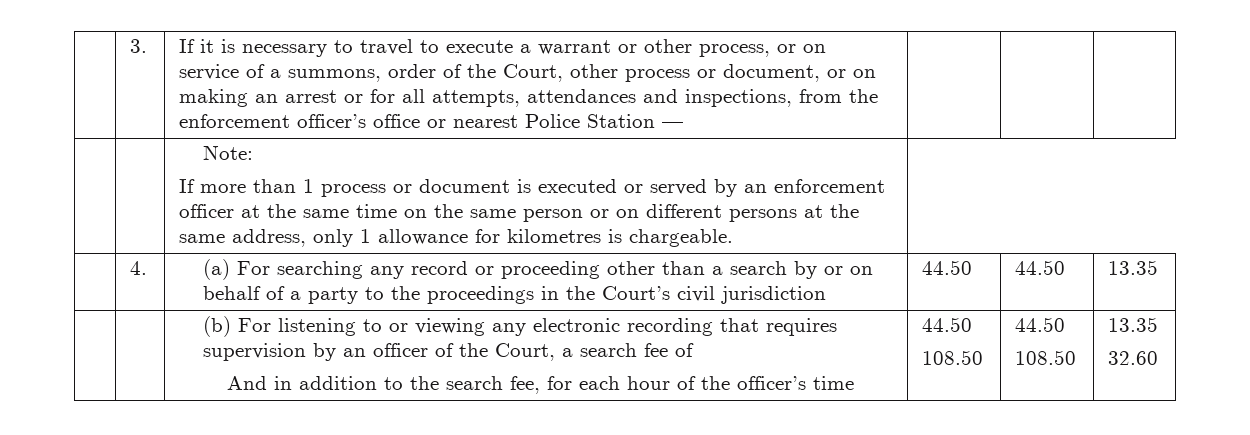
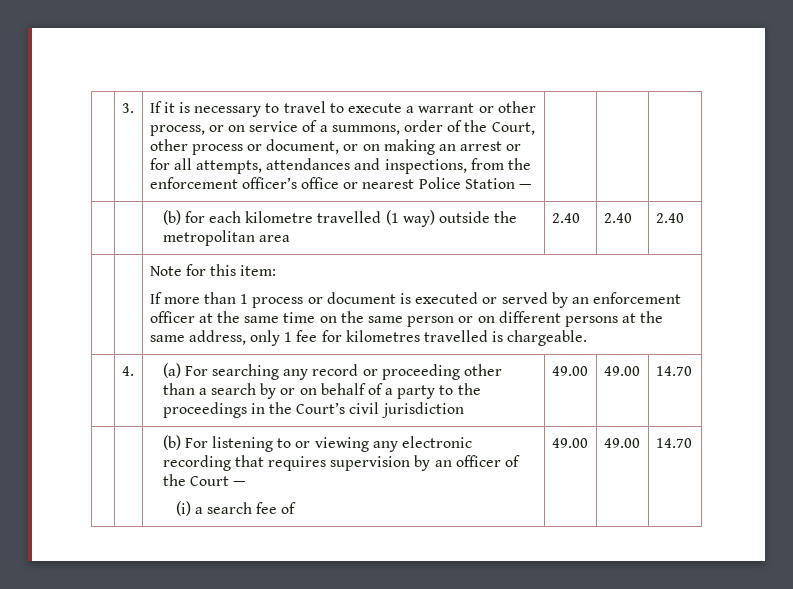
[203,145,254,160] Note: -> [162,210,518,227] [162,230,290,246] [551,213,580,223] [603,213,632,223] [655,213,684,223] [149,264,277,276] (b) for each kilometre travelled (1 way) outside the metropolitan area | 2.40 | 2.40 | 2.40 // | | Note for this item:
[378,229,469,245] allowance -> [296,330,318,342] fee
(602, 236) none -> [423,330,488,342] travelled
[922,260,973,275] [1015,260,1066,275] [1108,260,1159,275] 44.50 | 44.50 | 13.35 -> [551,366,588,376] [603,366,640,376] [655,366,692,376] 49.00 | 49.00 | 14.70
[495,343,556,361] Court, -> [189,476,246,486] [175,501,191,516] Court — // (i)
[226,376,854,394] [922,317,973,332] [922,350,984,365] [1015,317,1066,332] [1015,350,1077,365] [1108,317,1159,332] [1108,351,1159,365] // And in addition to the search fee, for each hour of the officer’s time | 44.50 // 108.50 | 44.50 // 108.50 | 13.35 // 32.60 -> [551,438,588,448] [603,438,640,448] [655,438,692,448] | 49.00 | 49.00 | 14.70

